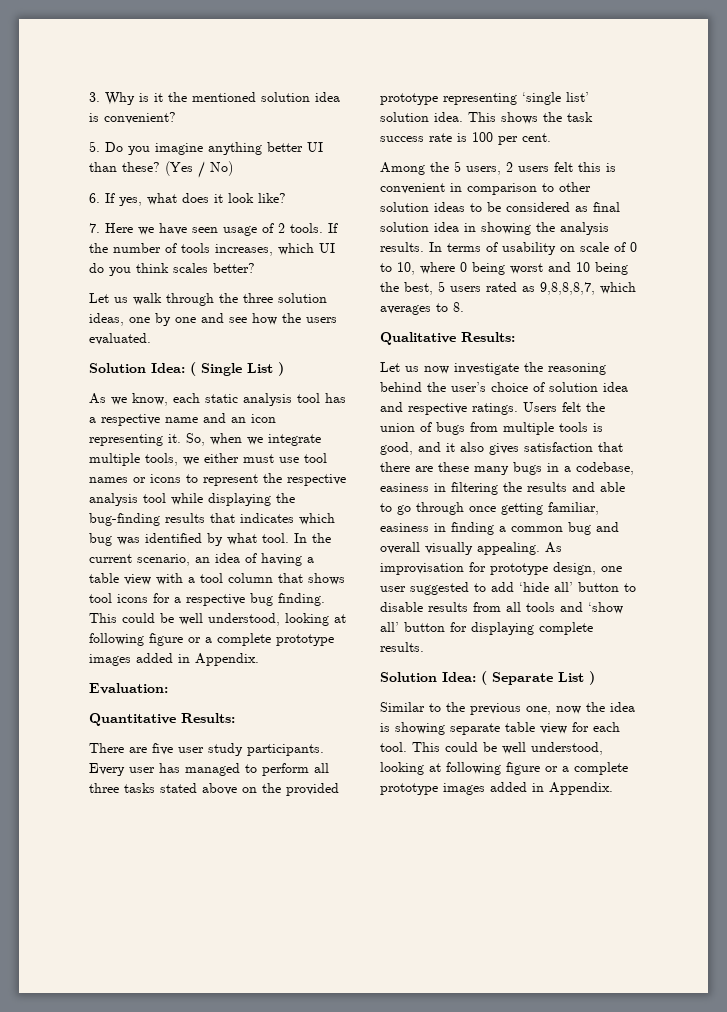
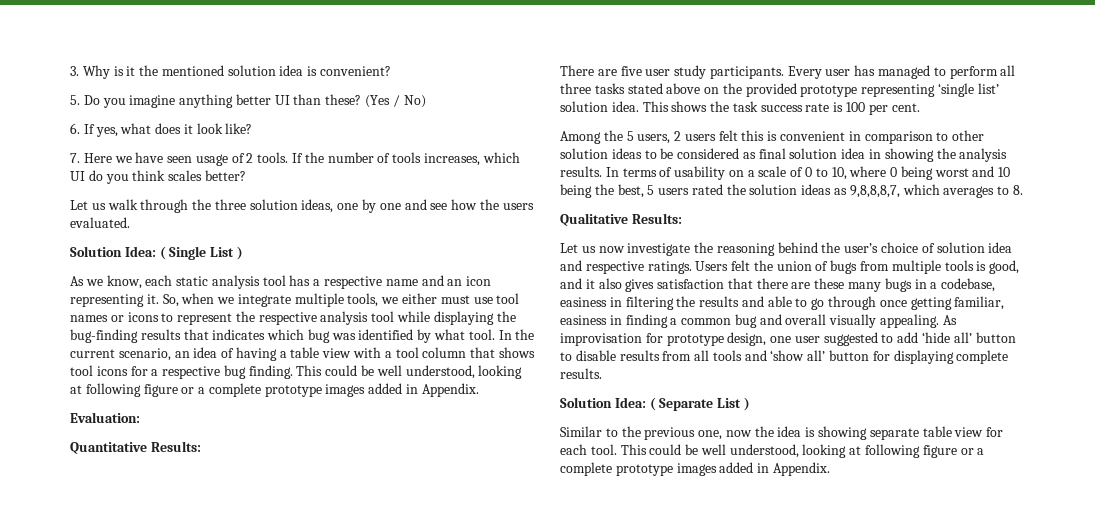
(575, 249) none -> [747,170,755,177] a
(517, 287) none -> [726,184,832,195] the solution ideas

